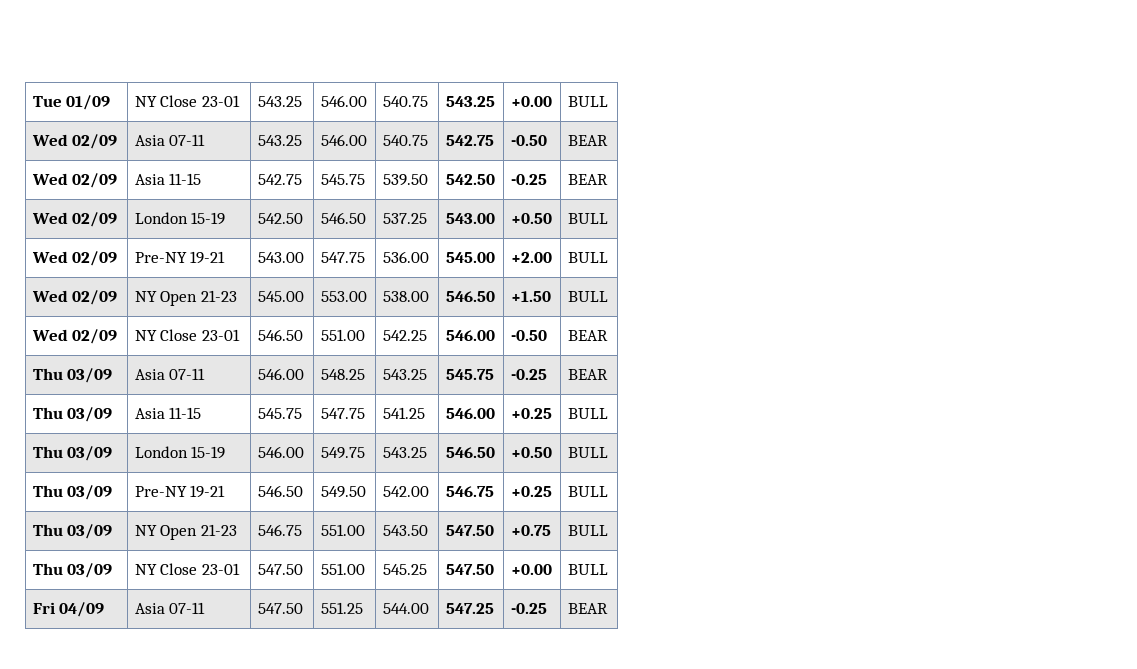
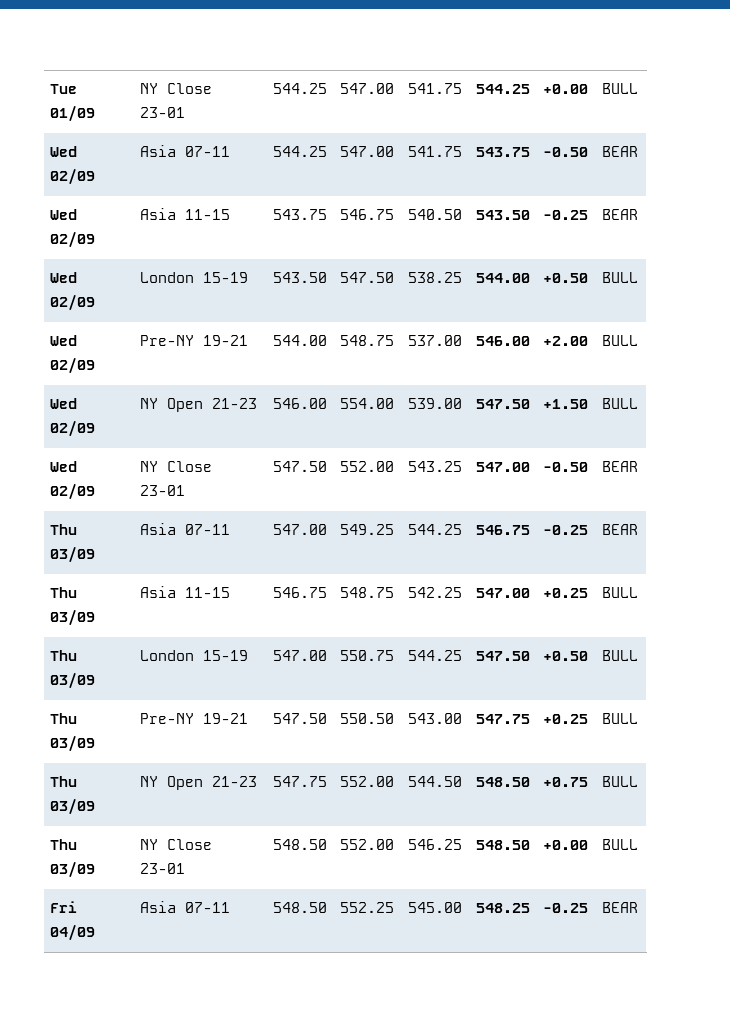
[257,96,302,107] [320,95,367,107] [382,96,428,107] [445,96,495,107] 543.25 | 546.00 | 540.75 | 543.25 -> [273,83,328,94] [340,83,395,94] [408,83,463,94] [476,84,531,94] 544.25 | 547.00 | 541.75 | 544.25
[257,135,302,146] [320,134,367,146] [382,135,428,146] [445,135,494,146] 543.25 | 546.00 | 540.75 | 542.75 -> [273,146,328,157] [340,146,395,157] [408,146,463,157] [476,147,531,157] 544.25 | 547.00 | 541.75 | 543.75
[257,174,302,185] [320,174,365,185] [382,174,428,186] [445,174,495,185] 542.75 | 545.75 | 539.50 | 542.50 -> [273,209,328,220] [340,209,395,220] [408,209,463,220] [476,210,531,220] 543.75 | 546.75 | 540.50 | 543.50
[257,213,303,224] [320,212,366,224] [382,213,427,224] [445,213,495,224] 542.50 | 546.50 | 537.25 | 543.00 -> [273,272,328,283] [340,272,395,283] [408,272,463,283] [476,273,531,283] 543.50 | 547.50 | 538.25 | 544.00
[257,252,304,263] [320,252,365,263] [382,251,429,263] [445,252,495,263] 543.00 | 547.75 | 536.00 | 545.00 -> [273,335,328,346] [340,335,395,346] [408,335,463,346] [476,336,531,346] 544.00 | 548.75 | 537.00 | 546.00
[257,291,304,302] [320,291,367,302] [382,291,429,302] [445,291,495,302] 545.00 | 553.00 | 538.00 | 546.50 -> [273,398,328,409] [340,398,395,409] [408,398,463,409] [476,399,531,409] 546.00 | 554.00 | 539.00 | 547.50
[257,329,303,341] [320,329,365,341] [382,330,427,341] [445,330,495,341] 546.50 | 551.00 | 542.25 | 546.00 -> [273,461,328,472] [340,461,395,472] [408,461,463,472] [476,462,531,472] 547.50 | 552.00 | 543.25 | 547.00
[257,368,304,380] [320,369,365,380] [382,369,427,380] [445,369,494,380] 546.00 | 548.25 | 543.25 | 545.75 -> [273,524,328,535] [340,524,395,535] [408,524,463,535] [476,525,531,535] 547.00 | 549.25 | 544.25 | 546.75
[257,408,302,419] [320,408,365,419] [382,407,425,419] [445,408,495,419] 545.75 | 547.75 | 541.25 | 546.00 -> [273,587,328,598] [340,587,395,598] [408,587,463,598] [476,588,531,598] 546.75 | 548.75 | 542.25 | 547.00
[257,446,304,458] [320,447,365,459] [382,447,427,458] [445,447,495,458] 546.00 | 549.75 | 543.25 | 546.50 -> [273,650,328,661] [340,650,395,661] [408,650,463,661] [476,651,531,661] 547.00 | 550.75 | 544.25 | 547.50
[257,485,303,497] [320,486,366,498] [382,486,429,497] [445,486,494,497] 546.50 | 549.50 | 542.00 | 546.75 -> [273,713,328,724] [340,713,395,724] [408,713,463,724] [476,714,531,724] 547.50 | 550.50 | 543.00 | 547.75
[257,524,302,536] [320,524,365,536] [382,525,428,536] [445,525,494,536] 546.75 | 551.00 | 543.50 | 547.50 -> [273,776,328,787] [340,776,395,787] [408,776,463,787] [476,777,531,787] 547.75 | 552.00 | 544.50 | 548.50
[257,564,303,575] [320,563,365,575] [382,564,427,575] [445,564,494,575] 547.50 | 551.00 | 545.25 | 547.50 -> [273,839,328,850] [340,839,395,850] [408,839,463,850] [476,840,531,850] 548.50 | 552.00 | 546.25 | 548.50
[257,603,303,614] [320,602,363,614] [382,603,429,614] [445,603,494,614] 547.50 | 551.25 | 544.00 | 547.25 -> [273,902,328,913] [340,902,395,913] [408,902,463,913] [476,903,531,913] 548.50 | 552.25 | 545.00 | 548.25

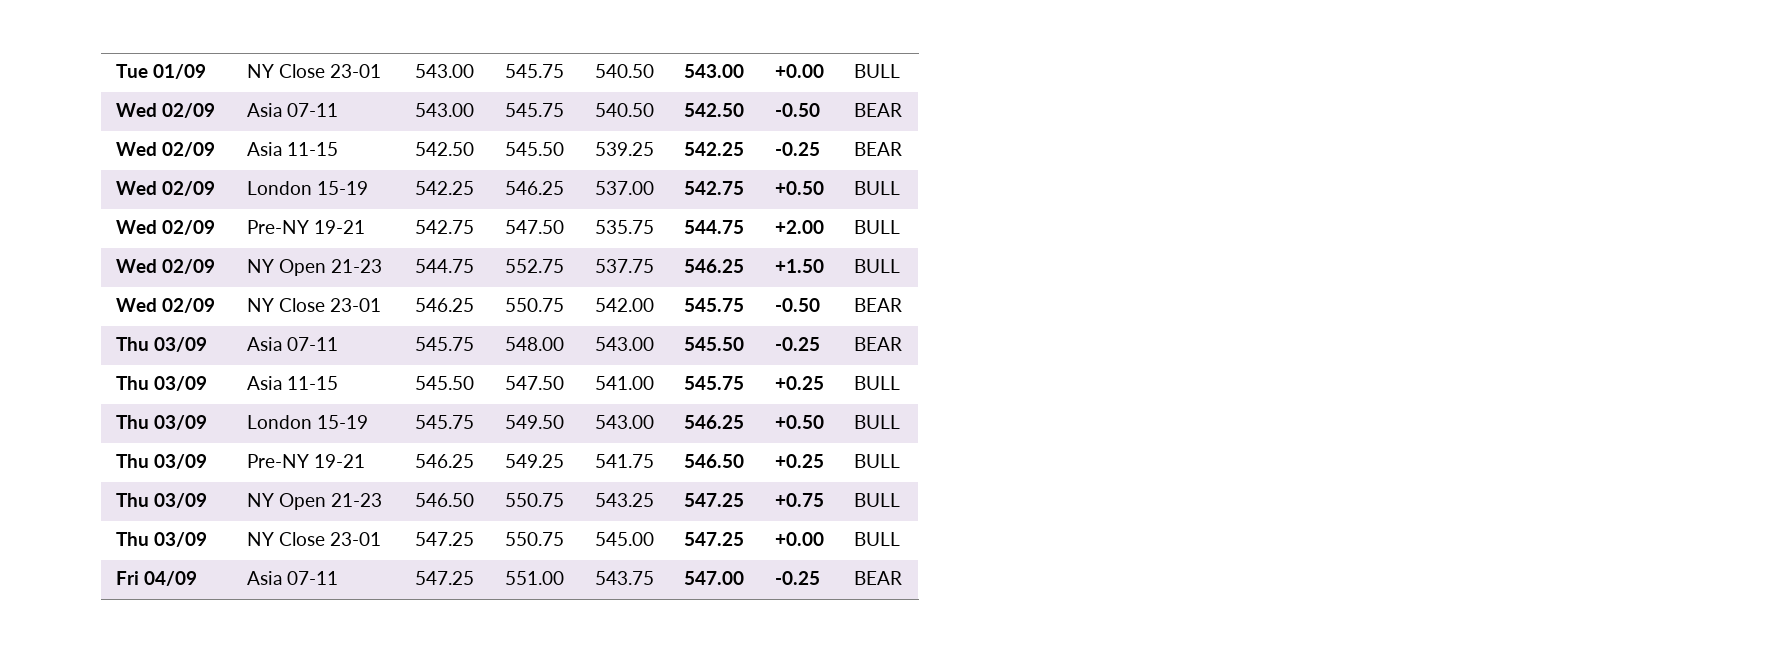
[273,83,328,94] [340,83,395,94] [408,83,463,94] [476,84,531,94] 544.25 | 547.00 | 541.75 | 544.25 -> [414,64,474,78] [504,64,564,78] [594,64,654,78] [683,64,744,78] 543.00 | 545.75 | 540.50 | 543.00
[273,146,328,157] [340,146,395,157] [408,146,463,157] [476,147,531,157] 544.25 | 547.00 | 541.75 | 543.75 -> [414,103,474,117] [504,103,564,117] [594,103,654,117] [683,103,744,117] 543.00 | 545.75 | 540.50 | 542.50
[273,209,328,220] [340,209,395,220] [408,209,463,220] [476,210,531,220] 543.75 | 546.75 | 540.50 | 543.50 -> [414,142,474,156] [504,142,564,156] [594,142,654,156] [683,142,744,156] 542.50 | 545.50 | 539.25 | 542.25
[273,272,328,283] [340,272,395,283] [408,272,463,283] [476,273,531,283] 543.50 | 547.50 | 538.25 | 544.00 -> [414,181,474,195] [504,181,564,195] [594,181,654,195] [683,181,744,195] 542.25 | 546.25 | 537.00 | 542.75
[273,335,328,346] [340,335,395,346] [408,335,463,346] [476,336,531,346] 544.00 | 548.75 | 537.00 | 546.00 -> [414,220,474,234] [504,220,564,234] [594,220,654,234] [683,220,744,234] 542.75 | 547.50 | 535.75 | 544.75
[273,398,328,409] [340,398,395,409] [408,398,463,409] [476,399,531,409] 546.00 | 554.00 | 539.00 | 547.50 -> [414,259,474,273] [504,259,564,273] [594,259,654,273] [683,259,744,273] 544.75 | 552.75 | 537.75 | 546.25
[273,461,328,472] [340,461,395,472] [408,461,463,472] [476,462,531,472] 547.50 | 552.00 | 543.25 | 547.00 -> [414,298,474,312] [504,298,564,312] [594,298,654,312] [683,298,744,312] 546.25 | 550.75 | 542.00 | 545.75
[273,524,328,535] [340,524,395,535] [408,524,463,535] [476,525,531,535] 547.00 | 549.25 | 544.25 | 546.75 -> [414,337,474,351] [504,337,564,351] [594,337,654,351] [683,337,744,351] 545.75 | 548.00 | 543.00 | 545.50
[273,587,328,598] [340,587,395,598] [408,587,463,598] [476,588,531,598] 546.75 | 548.75 | 542.25 | 547.00 -> [414,376,474,390] [504,376,564,390] [594,376,654,390] [683,376,744,390] 545.50 | 547.50 | 541.00 | 545.75
[273,650,328,661] [340,650,395,661] [408,650,463,661] [476,651,531,661] 547.00 | 550.75 | 544.25 | 547.50 -> [414,415,474,429] [504,415,564,429] [594,415,654,429] [683,415,744,429] 545.75 | 549.50 | 543.00 | 546.25
[273,713,328,724] [340,713,395,724] [408,713,463,724] [476,714,531,724] 547.50 | 550.50 | 543.00 | 547.75 -> [414,454,474,468] [504,454,564,468] [594,454,654,468] [683,454,744,468] 546.25 | 549.25 | 541.75 | 546.50
[273,776,328,787] [340,776,395,787] [408,776,463,787] [476,777,531,787] 547.75 | 552.00 | 544.50 | 548.50 -> [414,493,474,507] [504,493,564,507] [594,493,654,507] [683,493,744,507] 546.50 | 550.75 | 543.25 | 547.25
[273,839,328,850] [340,839,395,850] [408,839,463,850] [476,840,531,850] 548.50 | 552.00 | 546.25 | 548.50 -> [414,532,474,546] [504,532,564,546] [594,532,654,546] [683,532,744,546] 547.25 | 550.75 | 545.00 | 547.25
[273,902,328,913] [340,902,395,913] [408,902,463,913] [476,903,531,913] 548.50 | 552.25 | 545.00 | 548.25 -> [414,571,474,585] [504,571,564,585] [594,571,654,585] [683,571,744,585] 547.25 | 551.00 | 543.75 | 547.00

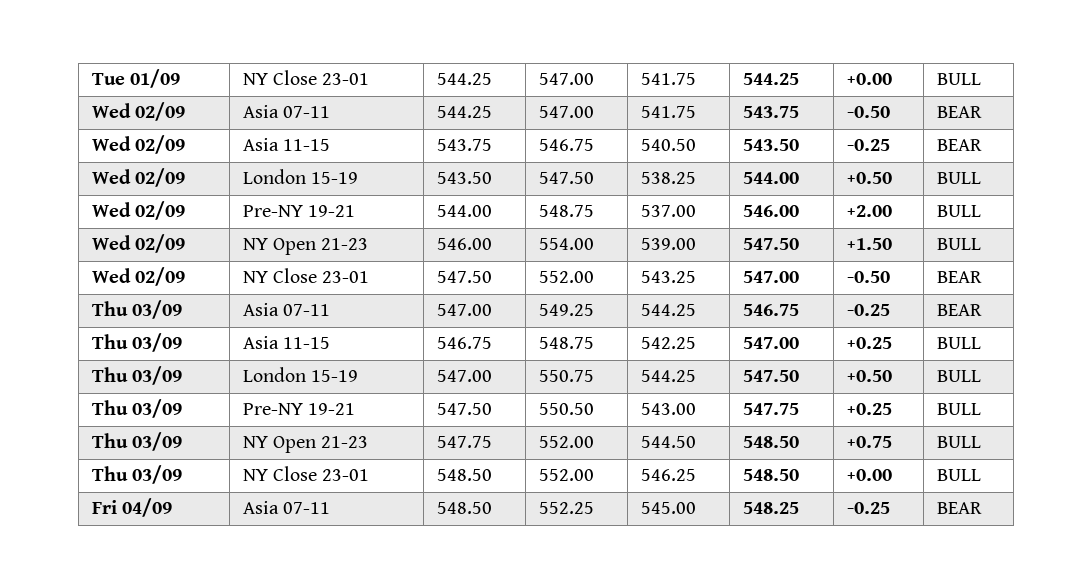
[414,64,474,78] [504,64,564,78] [594,64,654,78] [683,64,744,78] 543.00 | 545.75 | 540.50 | 543.00 -> [436,73,492,85] [538,73,594,85] [640,73,696,85] [742,73,799,85] 544.25 | 547.00 | 541.75 | 544.25
[414,103,474,117] [504,103,564,117] [594,103,654,117] [683,103,744,117] 543.00 | 545.75 | 540.50 | 542.50 -> [436,106,492,118] [538,106,594,118] [640,106,696,118] [742,106,799,118] 544.25 | 547.00 | 541.75 | 543.75
[414,142,474,156] [504,142,564,156] [594,142,654,156] [683,142,744,156] 542.50 | 545.50 | 539.25 | 542.25 -> [436,139,492,151] [538,139,594,151] [640,139,696,151] [742,139,799,151] 543.75 | 546.75 | 540.50 | 543.50
[414,181,474,195] [504,181,564,195] [594,181,654,195] [683,181,744,195] 542.25 | 546.25 | 537.00 | 542.75 -> [436,172,492,184] [538,172,594,184] [640,172,696,184] [742,172,799,184] 543.50 | 547.50 | 538.25 | 544.00
[414,220,474,234] [504,220,564,234] [594,220,654,234] [683,220,744,234] 542.75 | 547.50 | 535.75 | 544.75 -> [436,205,492,217] [538,205,594,217] [640,205,696,217] [742,205,799,217] 544.00 | 548.75 | 537.00 | 546.00
[414,259,474,273] [504,259,564,273] [594,259,654,273] [683,259,744,273] 544.75 | 552.75 | 537.75 | 546.25 -> [436,238,492,250] [538,238,594,250] [640,238,696,250] [742,238,799,250] 546.00 | 554.00 | 539.00 | 547.50
[414,298,474,312] [504,298,564,312] [594,298,654,312] [683,298,744,312] 546.25 | 550.75 | 542.00 | 545.75 -> [436,271,492,283] [538,271,594,283] [640,271,696,283] [742,271,799,283] 547.50 | 552.00 | 543.25 | 547.00
[414,337,474,351] [504,337,564,351] [594,337,654,351] [683,337,744,351] 545.75 | 548.00 | 543.00 | 545.50 -> [436,304,492,316] [538,304,594,316] [640,304,696,316] [742,304,799,316] 547.00 | 549.25 | 544.25 | 546.75
[414,376,474,390] [504,376,564,390] [594,376,654,390] [683,376,744,390] 545.50 | 547.50 | 541.00 | 545.75 -> [436,337,492,349] [538,337,594,349] [640,337,696,349] [742,337,799,349] 546.75 | 548.75 | 542.25 | 547.00
[414,415,474,429] [504,415,564,429] [594,415,654,429] [683,415,744,429] 545.75 | 549.50 | 543.00 | 546.25 -> [436,370,492,382] [538,370,594,382] [640,370,696,382] [742,370,799,382] 547.00 | 550.75 | 544.25 | 547.50
[414,454,474,468] [504,454,564,468] [594,454,654,468] [683,454,744,468] 546.25 | 549.25 | 541.75 | 546.50 -> [436,403,492,415] [538,403,594,415] [640,403,696,415] [742,403,799,415] 547.50 | 550.50 | 543.00 | 547.75
[414,493,474,507] [504,493,564,507] [594,493,654,507] [683,493,744,507] 546.50 | 550.75 | 543.25 | 547.25 -> [436,436,492,448] [538,436,594,448] [640,436,696,448] [742,436,799,448] 547.75 | 552.00 | 544.50 | 548.50
[414,532,474,546] [504,532,564,546] [594,532,654,546] [683,532,744,546] 547.25 | 550.75 | 545.00 | 547.25 -> [436,469,492,481] [538,469,594,481] [640,469,696,481] [742,469,799,481] 548.50 | 552.00 | 546.25 | 548.50
[414,571,474,585] [504,571,564,585] [594,571,654,585] [683,571,744,585] 547.25 | 551.00 | 543.75 | 547.00 -> [436,502,492,514] [538,502,594,514] [640,502,696,514] [742,502,799,514] 548.50 | 552.25 | 545.00 | 548.25

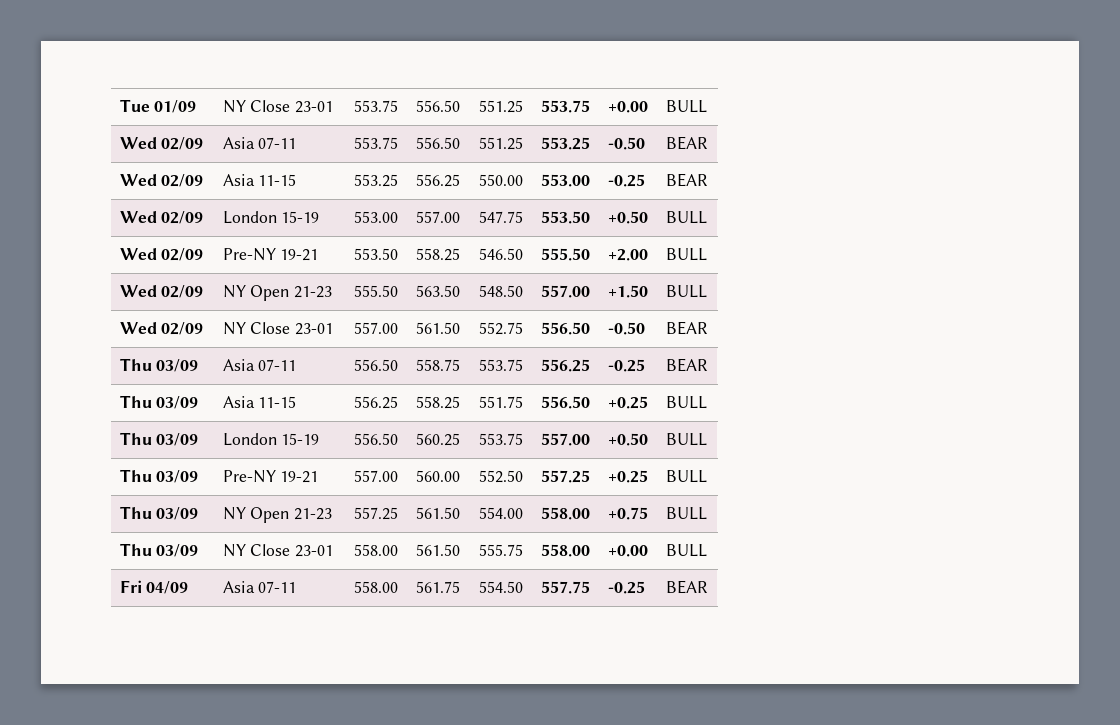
[436,73,492,85] [538,73,594,85] [640,73,696,85] [742,73,799,85] 544.25 | 547.00 | 541.75 | 544.25 -> [353,100,398,112] [415,100,460,112] [478,100,523,113] [540,100,590,113] 553.75 | 556.50 | 551.25 | 553.75
[436,106,492,118] [538,106,594,118] [640,106,696,118] [742,106,799,118] 544.25 | 547.00 | 541.75 | 543.75 -> [353,137,398,149] [415,137,460,149] [478,137,523,150] [540,137,590,150] 553.75 | 556.50 | 551.25 | 553.25
[436,139,492,151] [538,139,594,151] [640,139,696,151] [742,139,799,151] 543.75 | 546.75 | 540.50 | 543.50 -> [353,174,398,187] [415,174,460,187] [478,174,523,186] [540,174,590,187] 553.25 | 556.25 | 550.00 | 553.00
[436,172,492,184] [538,172,594,184] [640,172,696,184] [742,172,799,184] 543.50 | 547.50 | 538.25 | 544.00 -> [353,211,398,223] [415,211,460,223] [478,211,523,223] [540,211,590,224] 553.00 | 557.00 | 547.75 | 553.50
[436,205,492,217] [538,205,594,217] [640,205,696,217] [742,205,799,217] 544.00 | 548.75 | 537.00 | 546.00 -> [353,248,398,260] [415,248,460,261] [478,248,523,260] [540,248,590,261] 553.50 | 558.25 | 546.50 | 555.50
[436,238,492,250] [538,238,594,250] [640,238,696,250] [742,238,799,250] 546.00 | 554.00 | 539.00 | 547.50 -> [353,285,398,297] [415,285,460,297] [478,285,523,297] [540,285,590,298] 555.50 | 563.50 | 548.50 | 557.00
[436,271,492,283] [538,271,594,283] [640,271,696,283] [742,271,799,283] 547.50 | 552.00 | 543.25 | 547.00 -> [353,322,398,334] [415,322,460,334] [478,322,523,335] [540,322,590,335] 557.00 | 561.50 | 552.75 | 556.50
[436,304,492,316] [538,304,594,316] [640,304,696,316] [742,304,799,316] 547.00 | 549.25 | 544.25 | 546.75 -> [353,359,398,371] [415,359,460,371] [478,359,523,371] [540,359,590,372] 556.50 | 558.75 | 553.75 | 556.25
[436,337,492,349] [538,337,594,349] [640,337,696,349] [742,337,799,349] 546.75 | 548.75 | 542.25 | 547.00 -> [353,396,398,409] [415,396,460,409] [478,396,523,408] [540,396,590,409] 556.25 | 558.25 | 551.75 | 556.50
[436,370,492,382] [538,370,594,382] [640,370,696,382] [742,370,799,382] 547.00 | 550.75 | 544.25 | 547.50 -> [353,433,398,445] [415,433,460,446] [478,433,523,445] [540,433,590,446] 556.50 | 560.25 | 553.75 | 557.00
[436,403,492,415] [538,403,594,415] [640,403,696,415] [742,403,799,415] 547.50 | 550.50 | 543.00 | 547.75 -> [353,470,398,482] [415,470,460,482] [478,470,523,483] [540,470,590,483] 557.00 | 560.00 | 552.50 | 557.25
[436,436,492,448] [538,436,594,448] [640,436,696,448] [742,436,799,448] 547.75 | 552.00 | 544.50 | 548.50 -> [353,507,398,520] [415,507,460,519] [478,507,523,519] [540,507,590,520] 557.25 | 561.50 | 554.00 | 558.00
[436,469,492,481] [538,469,594,481] [640,469,696,481] [742,469,799,481] 548.50 | 552.00 | 546.25 | 548.50 -> [353,544,398,556] [415,544,460,556] [478,544,523,556] [540,544,590,557] 558.00 | 561.50 | 555.75 | 558.00
[436,502,492,514] [538,502,594,514] [640,502,696,514] [742,502,799,514] 548.50 | 552.25 | 545.00 | 548.25 -> [353,581,398,593] [415,581,460,593] [478,581,523,593] [540,581,590,594] 558.00 | 561.75 | 554.50 | 557.75

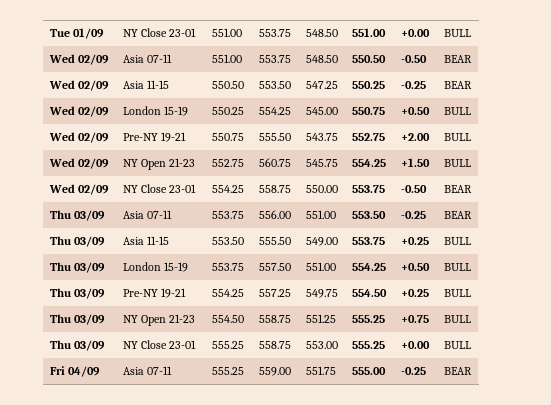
[353,100,398,112] [415,100,460,112] [478,100,523,113] [540,100,590,113] | 553.75 | 556.50 | 551.25 | 553.75 -> [211,28,242,37] [258,29,291,37] [305,29,338,37] [351,28,386,37] | 551.00 | 553.75 | 548.50 | 551.00
[353,137,398,149] [415,137,460,149] [478,137,523,150] [540,137,590,150] | 553.75 | 556.50 | 551.25 | 553.25 -> [211,54,242,63] [258,55,291,63] [305,55,338,63] [351,55,386,63] | 551.00 | 553.75 | 548.50 | 550.50
[353,174,398,187] [415,174,460,187] [478,174,523,186] [540,174,590,187] 553.25 | 556.25 | 550.00 | 553.00 -> [211,81,244,89] [258,81,291,89] [305,81,338,89] [351,81,385,89] 550.50 | 553.50 | 547.25 | 550.25
[353,211,398,223] [415,211,460,223] [478,211,523,223] [540,211,590,224] 553.00 | 557.00 | 547.75 | 553.50 -> [211,107,244,115] [258,107,291,115] [305,107,338,115] [351,107,385,115] 550.25 | 554.25 | 545.00 | 550.75
[353,248,398,260] [415,248,460,261] [478,248,523,260] [540,248,590,261] 553.50 | 558.25 | 546.50 | 555.50 -> [211,133,244,141] [258,133,291,141] [305,133,338,141] [351,133,385,141] 550.75 | 555.50 | 543.75 | 552.75
[353,285,398,297] [415,285,460,297] [478,285,523,297] [540,285,590,298] 555.50 | 563.50 | 548.50 | 557.00 -> [211,159,244,167] [258,158,291,167] [305,159,338,167] [351,159,386,167] 552.75 | 560.75 | 545.75 | 554.25
[353,322,398,334] [415,322,460,334] [478,322,523,335] [540,322,590,335] 557.00 | 561.50 | 552.75 | 556.50 -> [211,185,244,193] [258,185,291,193] [305,185,338,193] [351,185,385,193] 554.25 | 558.75 | 550.00 | 553.75
[353,359,398,371] [415,359,460,371] [478,359,523,371] [540,359,590,372] | 556.50 | 558.75 | 553.75 | 556.25 -> [211,211,244,219] [258,210,291,219] [305,210,336,219] [351,211,386,219] | 553.75 | 556.00 | 551.00 | 553.50
[353,396,398,409] [415,396,460,409] [478,396,523,408] [540,396,590,409] 556.25 | 558.25 | 551.75 | 556.50 -> [211,237,244,245] [258,237,291,245] [305,237,338,246] [351,237,385,245] 553.50 | 555.50 | 549.00 | 553.75
[353,433,398,445] [415,433,460,446] [478,433,523,445] [540,433,590,446] | 556.50 | 560.25 | 553.75 | 557.00 -> [211,263,244,271] [258,263,291,271] [305,262,336,271] [351,263,386,271] | 553.75 | 557.50 | 551.00 | 554.25
[353,470,398,482] [415,470,460,482] [478,470,523,483] [540,470,590,483] 557.00 | 560.00 | 552.50 | 557.25 -> [211,289,244,297] [258,289,291,297] [305,289,338,298] [351,289,387,297] 554.25 | 557.25 | 549.75 | 554.50
[353,507,398,520] [415,507,460,519] [478,507,523,519] [540,507,590,520] 557.25 | 561.50 | 554.00 | 558.00 -> [211,315,244,323] [258,315,291,323] [305,314,336,323] [351,315,385,323] 554.50 | 558.75 | 551.25 | 555.25
[353,544,398,556] [415,544,460,556] [478,544,523,556] [540,544,590,557] 558.00 | 561.50 | 555.75 | 558.00 -> [211,341,244,349] [258,341,291,349] [305,341,338,349] [351,341,385,349] 555.25 | 558.75 | 553.00 | 555.25
[353,581,398,593] [415,581,460,593] [478,581,523,593] [540,581,590,594] 558.00 | 561.75 | 554.50 | 557.75 -> [211,367,244,375] [258,367,291,376] [305,366,336,375] [351,367,386,375] 555.25 | 559.00 | 551.75 | 555.00

